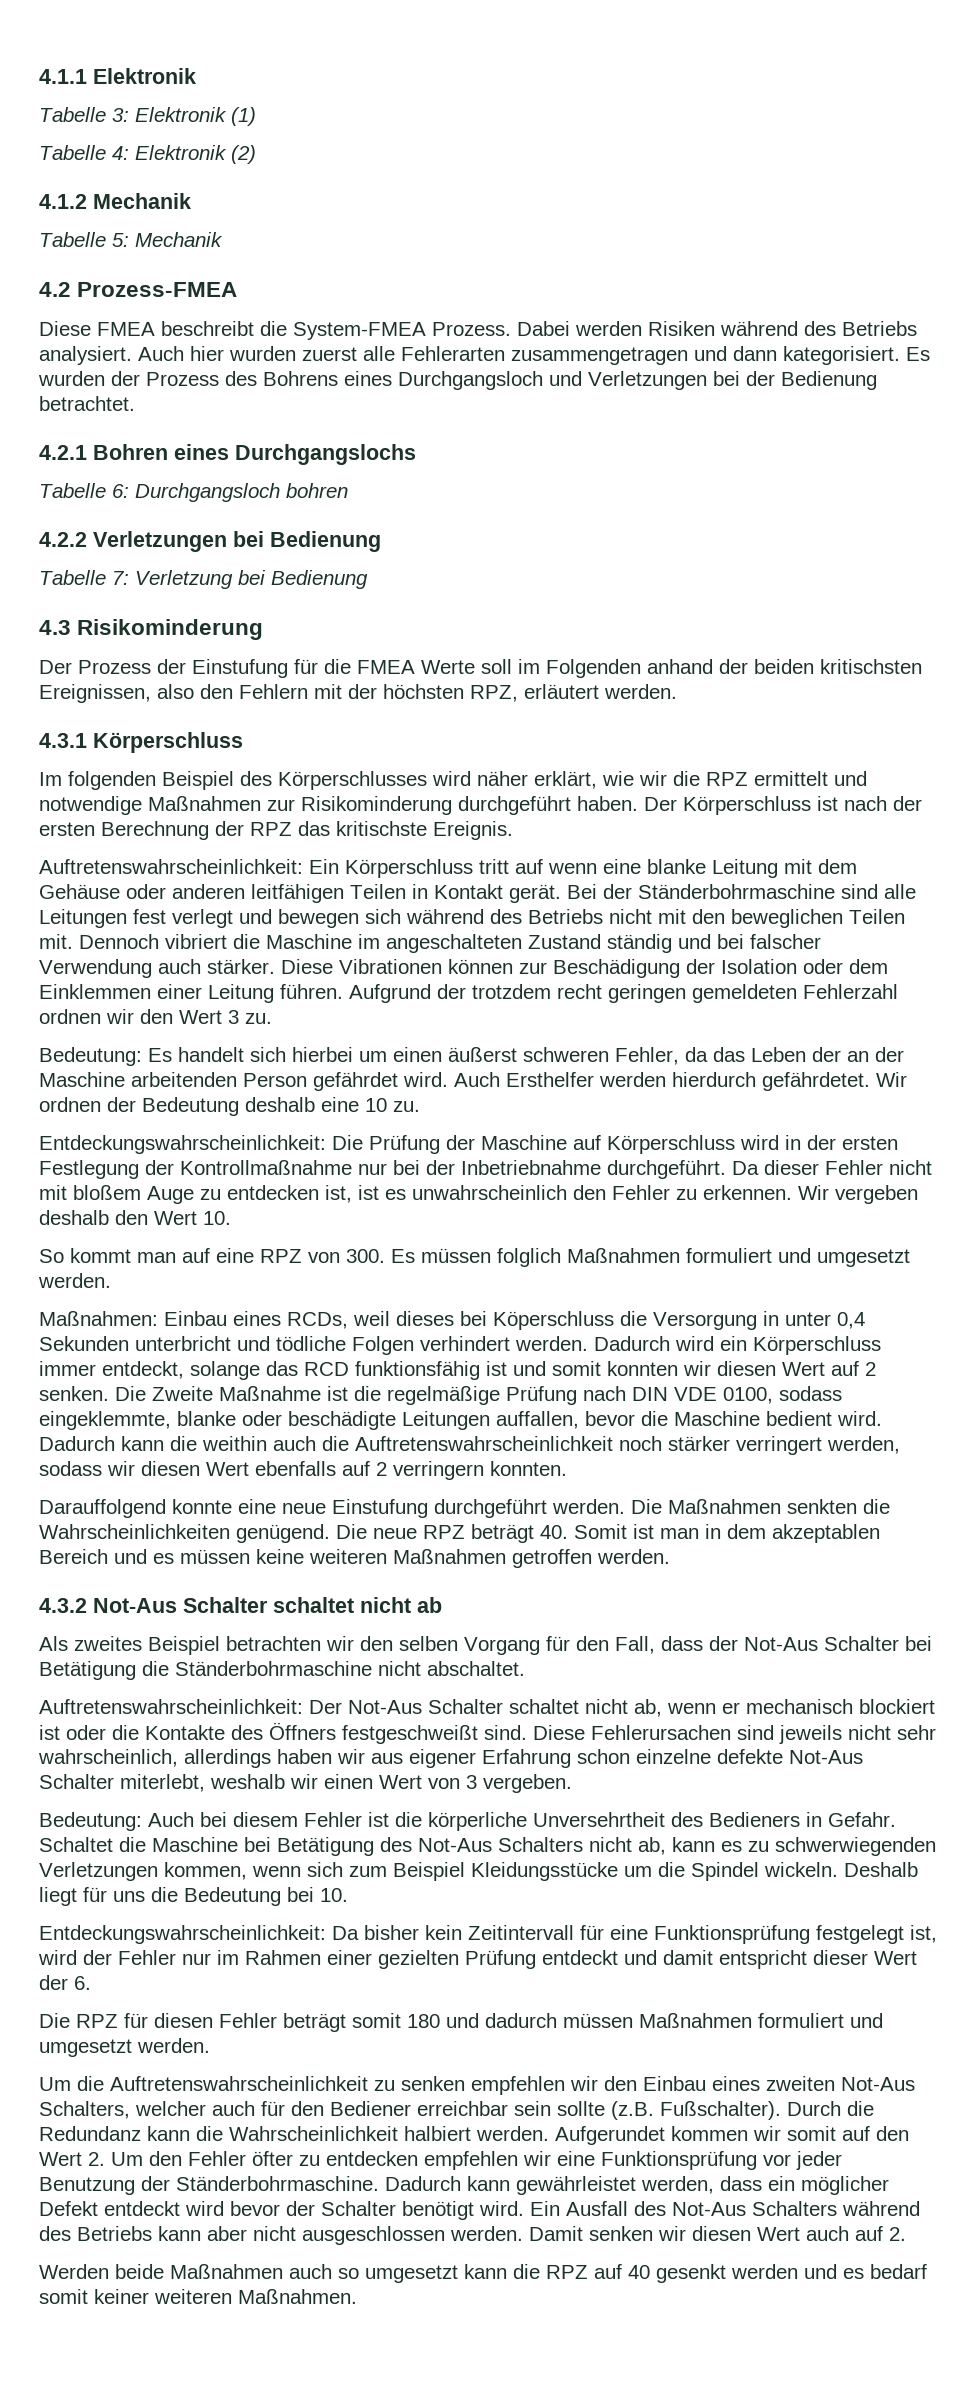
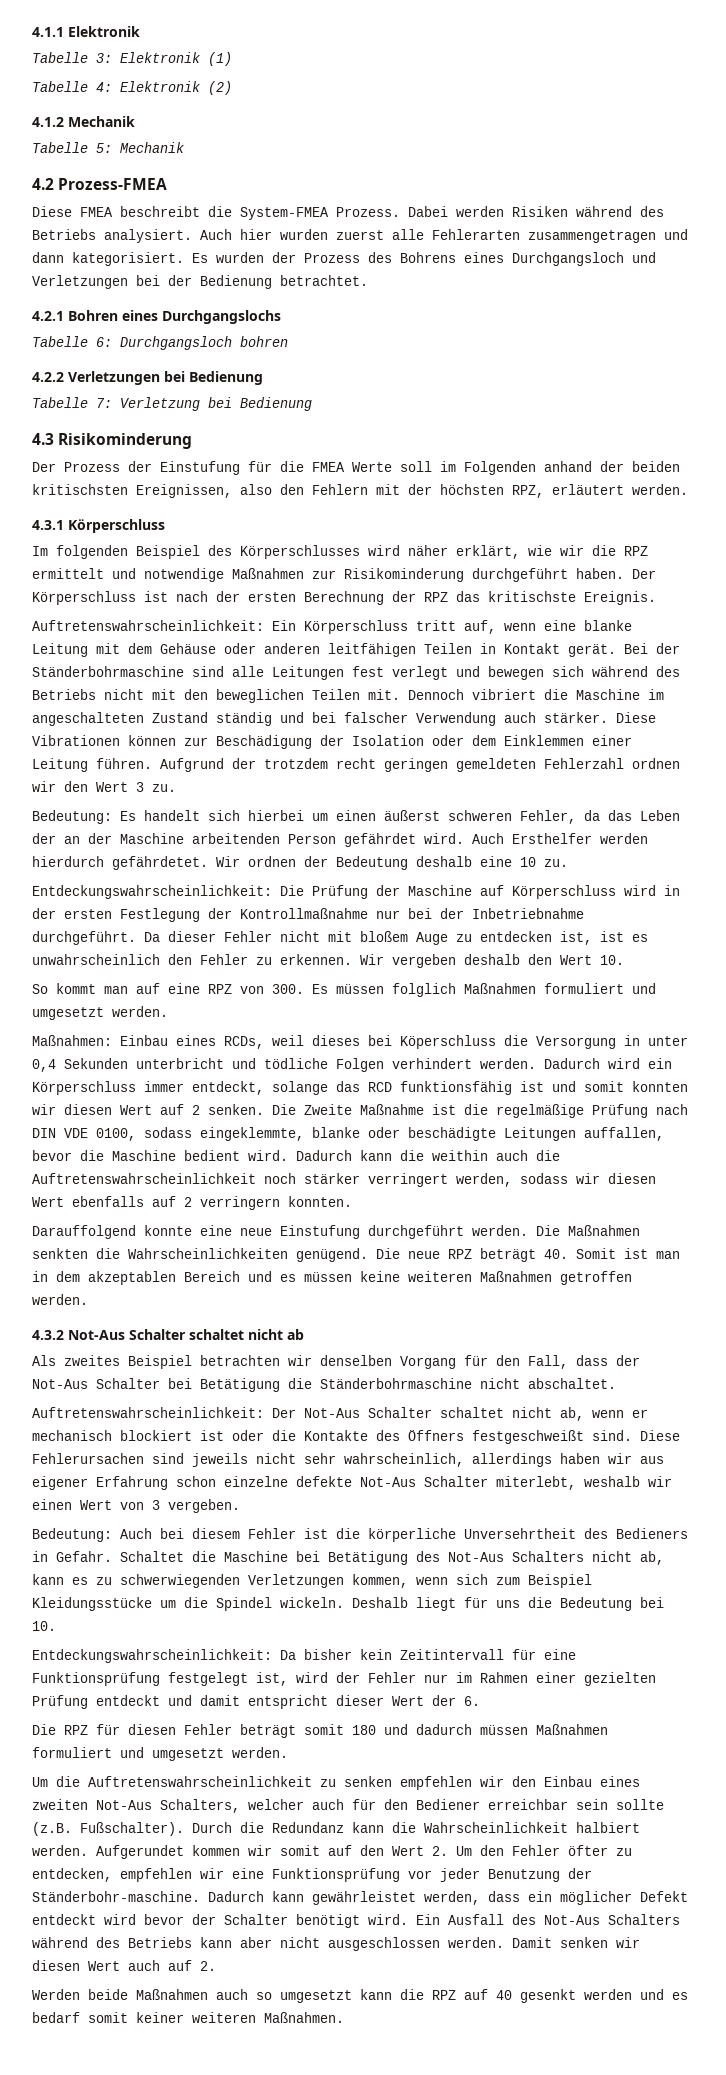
[515,859,543,874] auf -> [464,620,496,634] auf,
[360,1636,458,1651] den selben -> [320,1355,392,1366] denselben
[326,2151,418,2166] entdecken -> [32,1868,112,1882] entdecken,
[176,2176,379,2191] Ständerbohrmaschine. -> [32,1891,200,1902] Ständerbohr-maschine.

